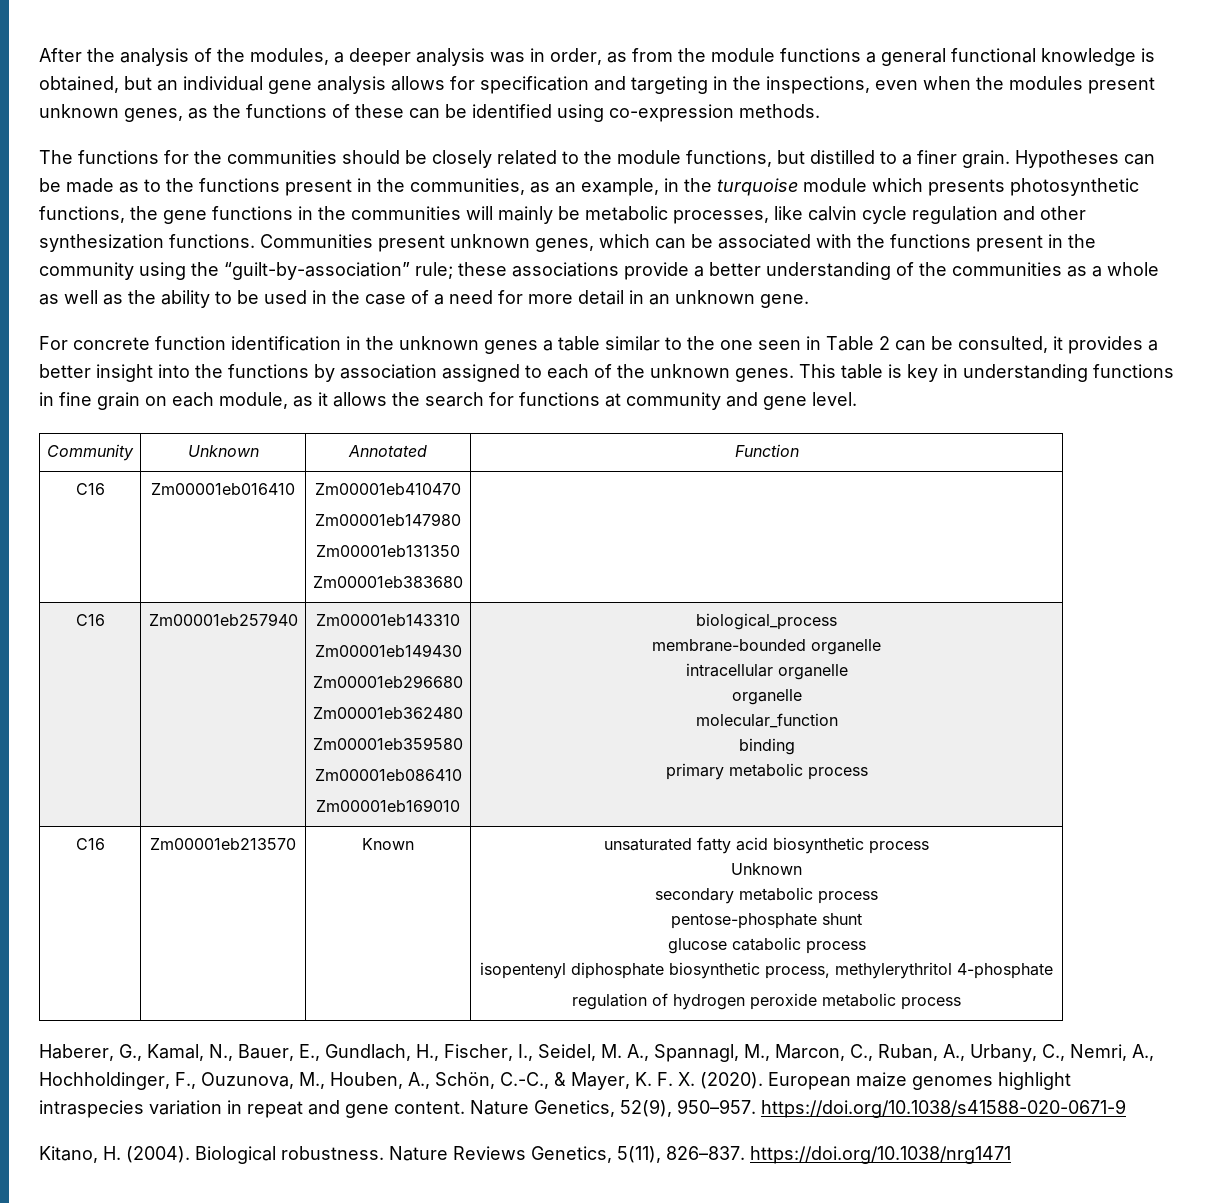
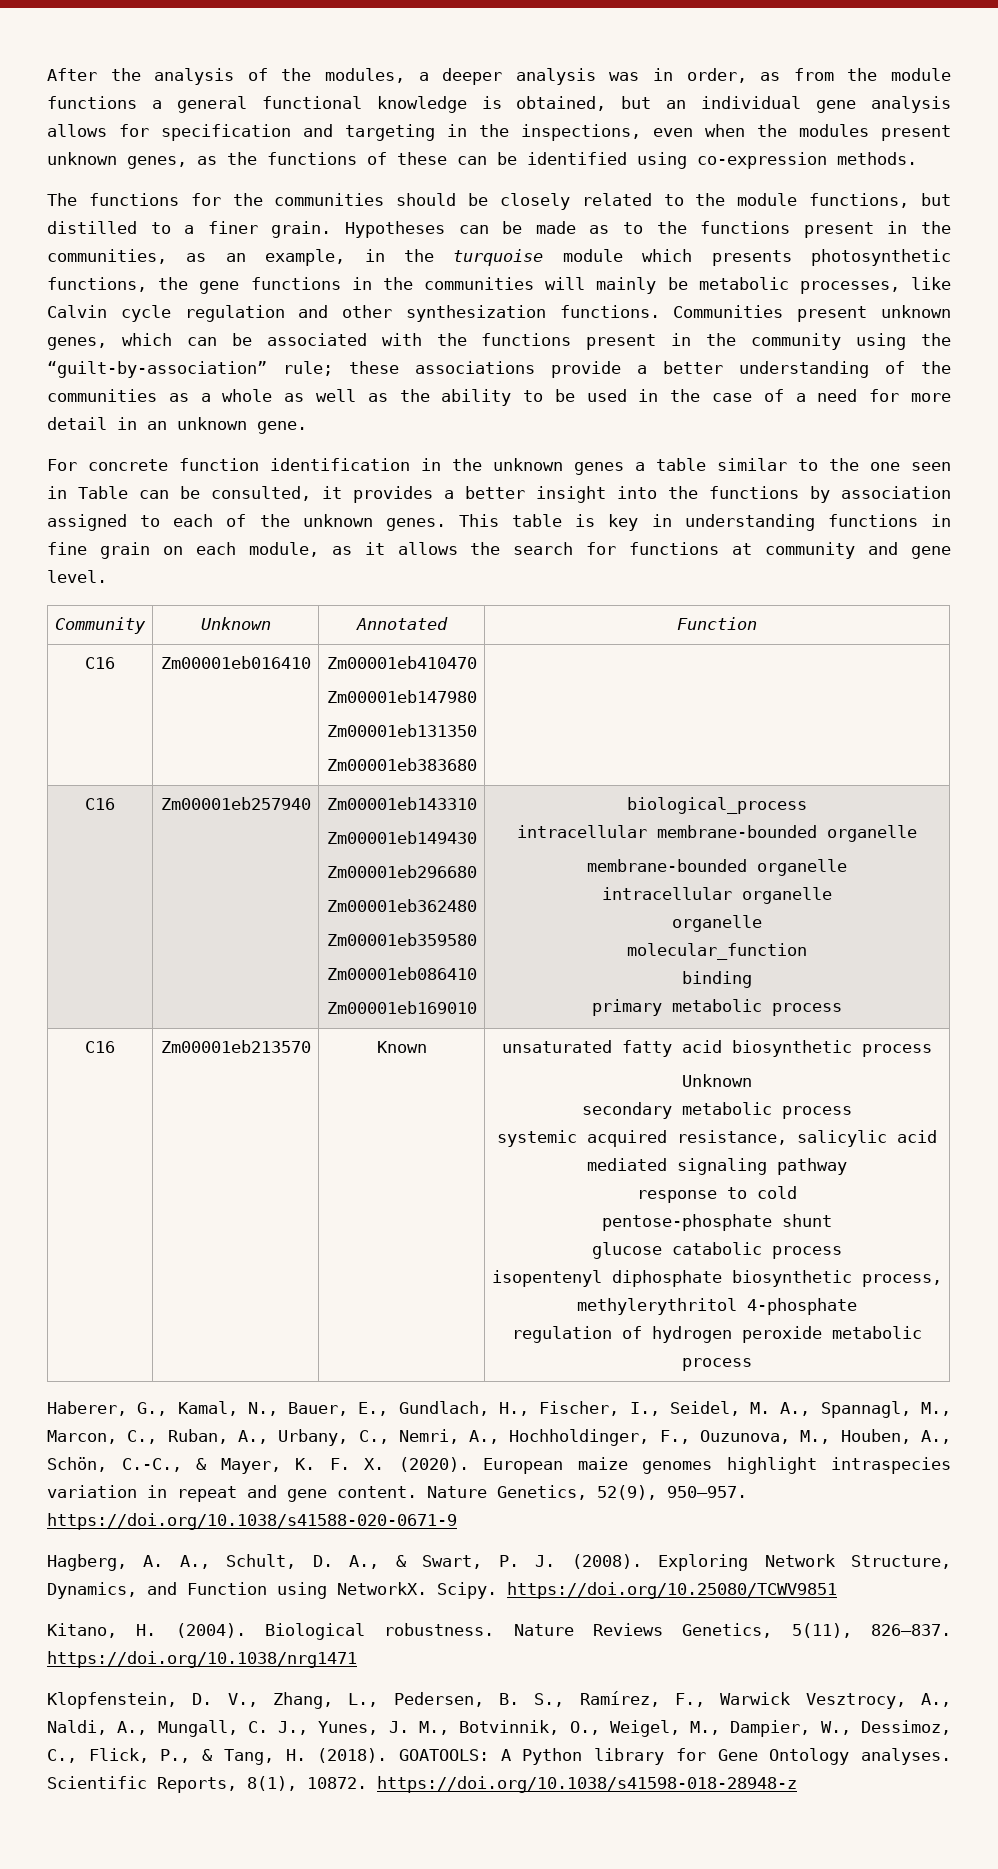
[808,206,857,221] calvin -> [47,305,107,318] Calvin
[879,336,890,350] 2 -> (128, 492) none
(837, 621) none -> [517,825,917,842] // intracellular membrane-bounded organelle
(878, 897) none -> [497,1130,937,1147] [587,1158,847,1175] [637,1186,797,1203] // systemic acquired resistance, salicylic acid mediated signaling pathway // response to cold
(1126, 1108) none -> [47,1554,951,1571] [47,1582,837,1599] // Hagberg, A. A., Schult, D. A., & Swart, P. J. (2008). Exploring Network Structure, Dynamics, and Function using NetworkX. Scipy. https://doi.org/10.25080/TCWV9851
(1011, 1155) none -> [47,1691,952,1709] [47,1720,952,1737] [47,1748,951,1765] [47,1776,797,1793] // Klopfenstein, D. V., Zhang, L., Pedersen, B. S., Ramírez, F., Warwick Vesztrocy, A., Naldi, A., Mungall, C. J., Yunes, J. M., Botvinnik, O., Weigel, M., Dampier, W., Dessimoz, C., Flick, P., & Tang, H. (2018). GOATOOLS: A Python library for Gene Ontology analyses. Scientific Reports, 8(1), 10872. https://doi.org/10.1038/s41598-018-28948-z

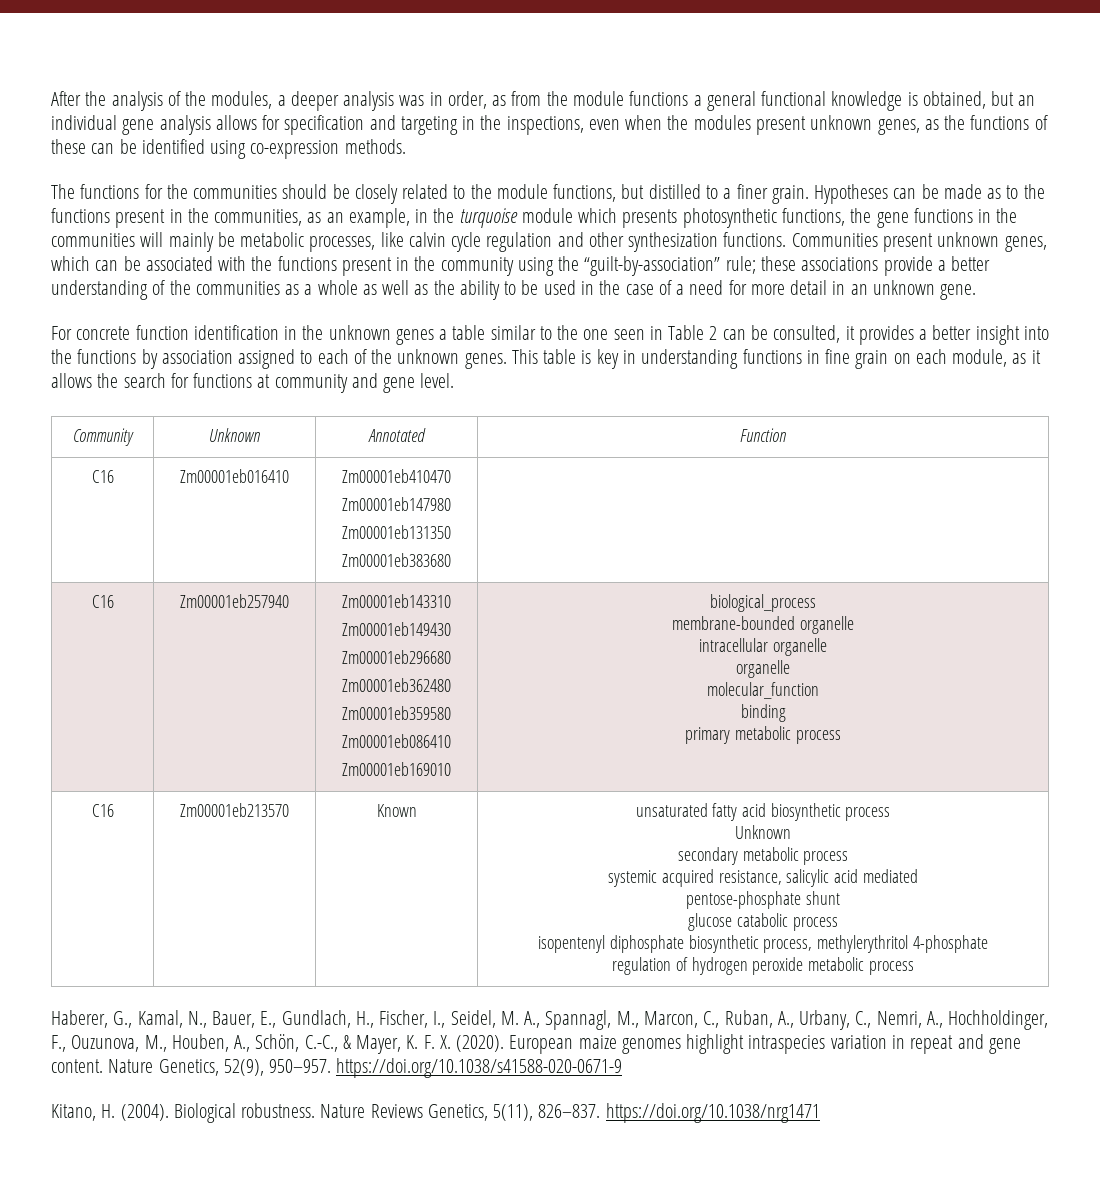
[47,305,107,318] Calvin -> [408,232,446,247] calvin
(128, 492) none -> [709,326,718,340] 2
[517,825,917,842] // intracellular membrane-bounded organelle -> (816, 603) none
[677,1158,847,1175] [637,1186,797,1203] signaling pathway // response to cold -> (918, 876) none
[47,1554,951,1571] [47,1582,837,1599] // Hagberg, A. A., Schult, D. A., & Swart, P. J. (2008). Exploring Network Structure, Dynamics, and Function using NetworkX. Scipy. https://doi.org/10.25080/TCWV9851 -> (623, 1068) none
[47,1691,952,1709] [47,1720,952,1737] [47,1748,951,1765] [47,1776,797,1793] // Klopfenstein, D. V., Zhang, L., Pedersen, B. S., Ramírez, F., Warwick Vesztrocy, A., Naldi, A., Mungall, C. J., Yunes, J. M., Botvinnik, O., Weigel, M., Dampier, W., Dessimoz, C., Flick, P., & Tang, H. (2018). GOATOOLS: A Python library for Gene Ontology analyses. Scientific Reports, 8(1), 10872. https://doi.org/10.1038/s41598-018-28948-z -> (820, 1113) none

